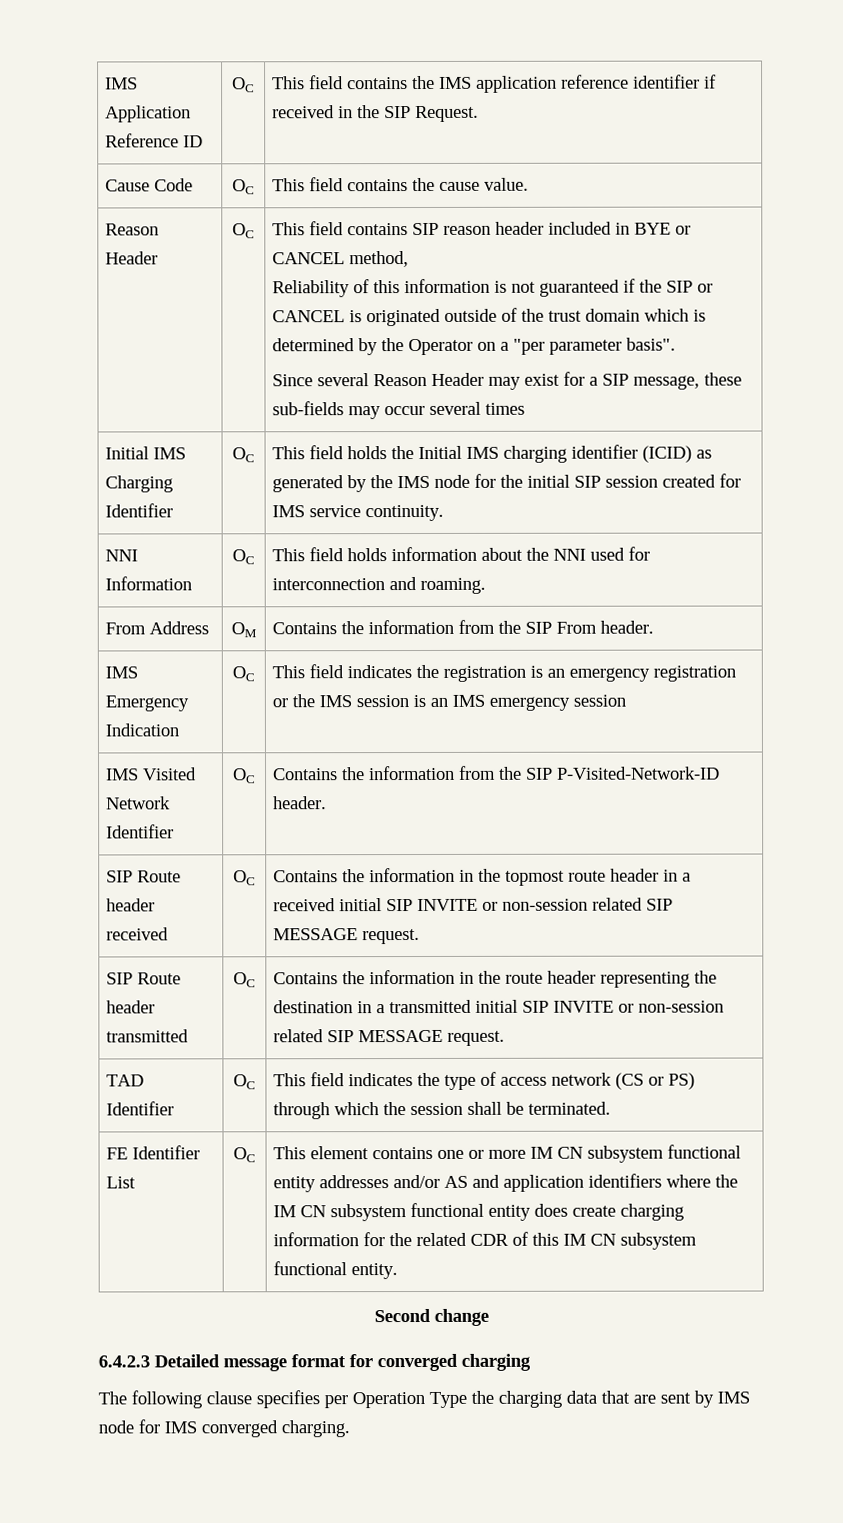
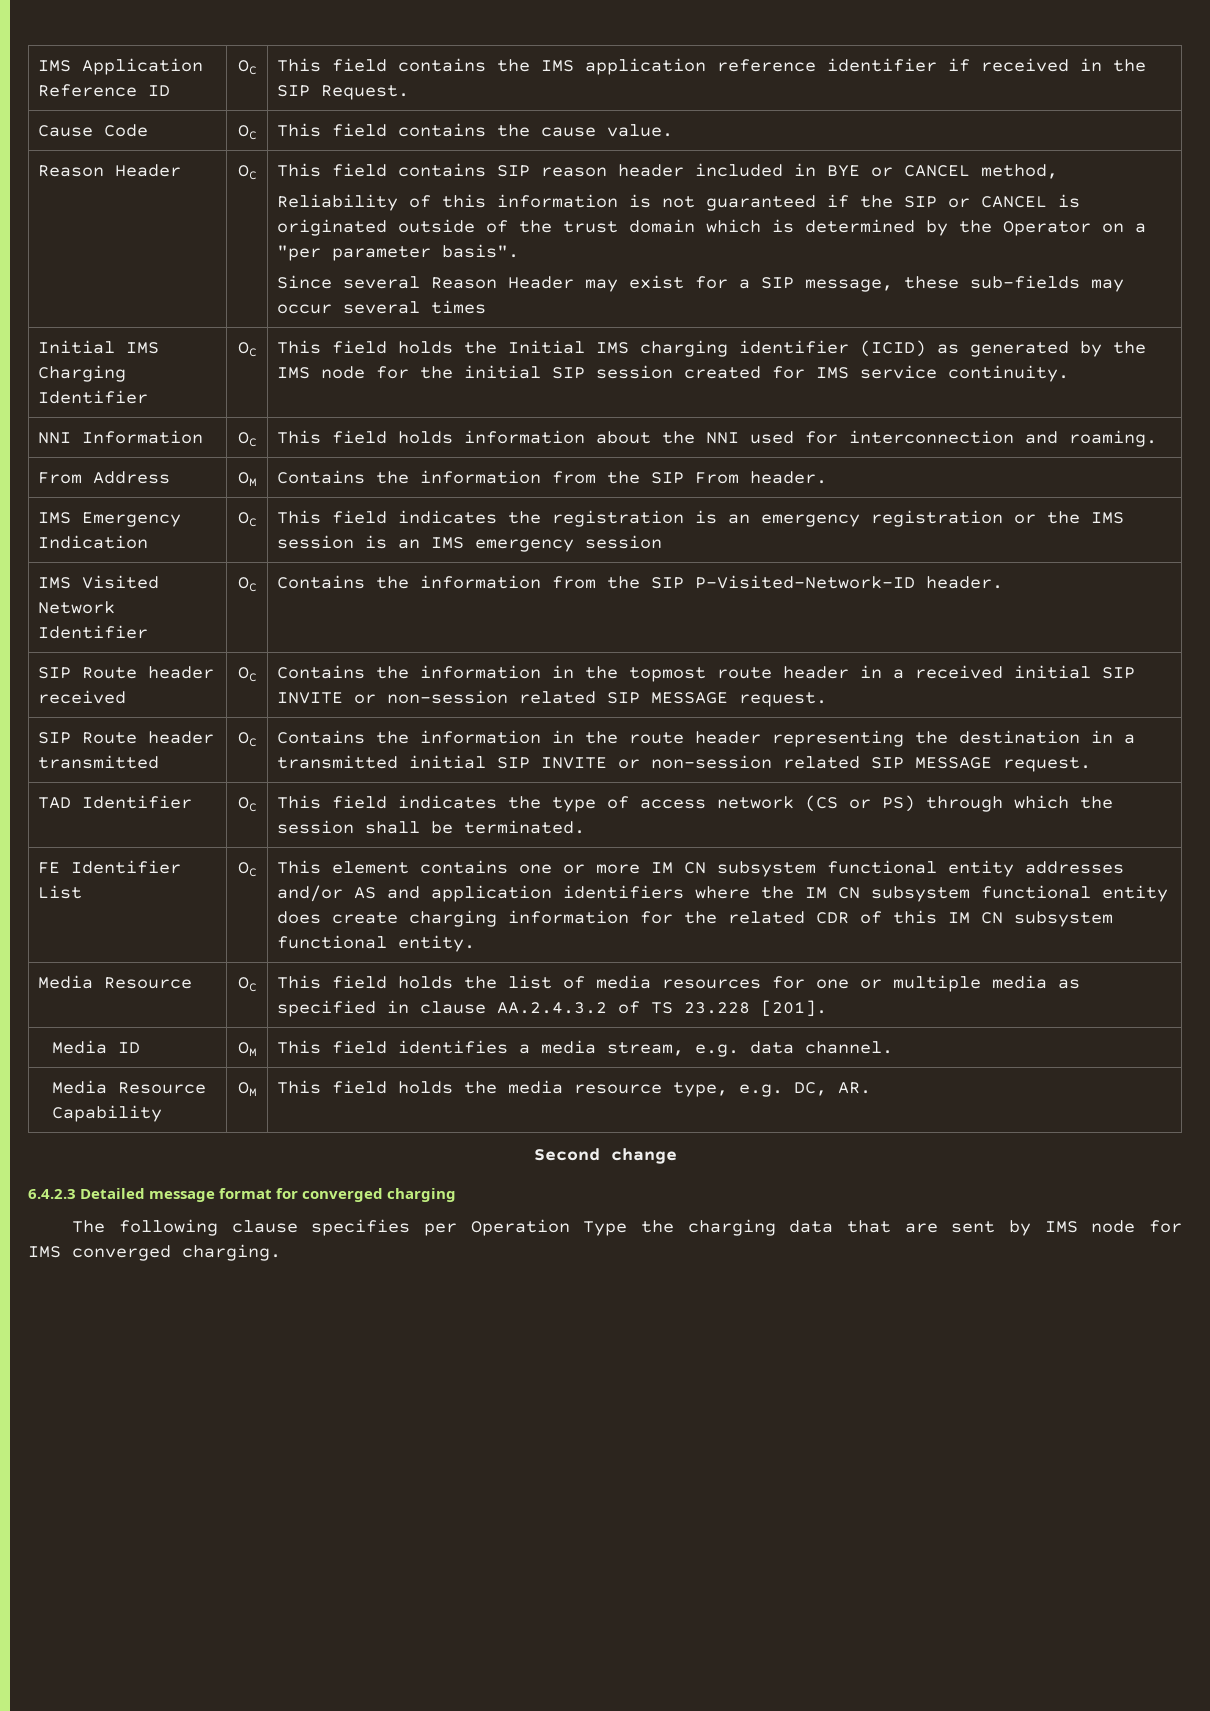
(399, 1271) none -> [38,975,193,989] [237,977,257,992] [277,975,1081,992] [277,1000,828,1017] [52,1040,141,1054] [237,1042,257,1057] [277,1040,894,1057] [52,1080,207,1094] [52,1105,163,1122] [237,1082,257,1097] [277,1080,872,1097] // Media Resource | OC | This field holds the list of media resources for one or multiple media as specified in clause AA.2.4.3.2 of TS 23.228 [201]. // Media ID | OM | This field identifies a media stream, e.g. data channel. // Media Resource Capability | OM | This field holds the media resource type, e.g. DC, AR.

